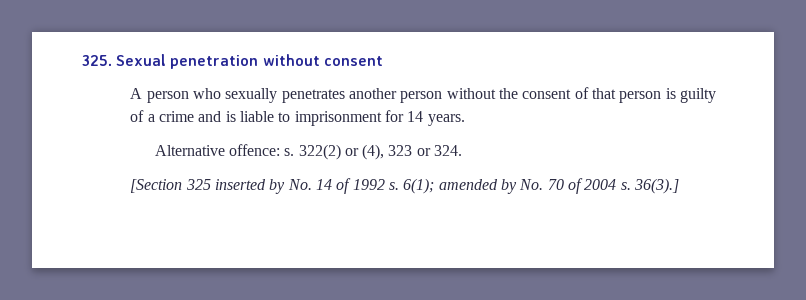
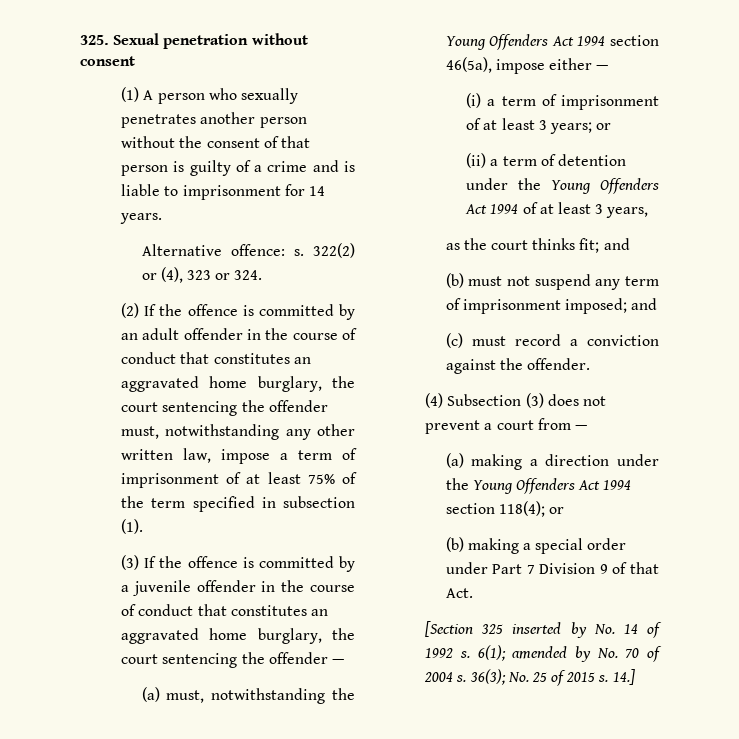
(383, 61) none -> [121,87,140,102] (1)
(463, 150) none -> [121,303,355,320] [121,328,357,340] [121,352,311,364] [121,376,355,392] [121,400,328,416] [121,424,355,440] [121,448,357,464] [121,472,357,488] [121,496,355,512] [121,519,144,534] [121,555,355,572] [121,580,355,596] [121,604,328,616] [121,628,355,644] [121,652,344,668] [141,687,355,704] [445,34,659,50] [445,57,609,74] [466,93,659,110] [466,118,612,134] [466,153,627,168] [466,178,659,194] [465,202,649,218] [445,238,630,253] [445,273,659,290] [445,298,658,314] [445,333,659,348] [445,358,591,374] [425,393,606,408] [425,418,587,434] [445,453,659,470] [445,478,632,494] [445,501,565,517] [445,537,627,554] [445,562,659,574] [445,588,473,598] // (2) If the offence is committed by an adult offender in the course of conduct that constitutes an aggravated home burglary, the court sentencing the offender must, notwithstanding any other written law, impose a term of imprisonment of at least 75% of the term specified in subsection (1). // (3) If the offence is committed by a juvenile offender in the course of conduct that constitutes an aggravated home burglary, the court sentencing the offender — // (a) must, notwithstanding the Young Offenders Act 1994 section 46(5a), impose either — // (i) a term of imprisonment of at least 3 years; or // (ii) a term of detention under the Young Offenders Act 1994 of at least 3 years, // as the court thinks fit; and // (b) must not suspend any term of imprisonment imposed; and // (c) must record a conviction against the offender. // (4) Subsection (3) does not prevent a court from — // (a) making a direction under the Young Offenders Act 1994 section 118(4); or // (b) making a special order under Part 7 Division 9 of that Act.
[633,178,679,194] 36(3).] -> [469,669,635,686] 36(3); No. 25 of 2015 s. 14.]

